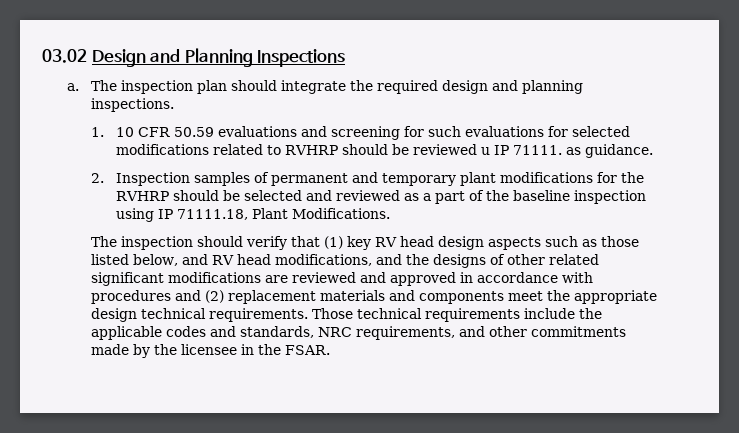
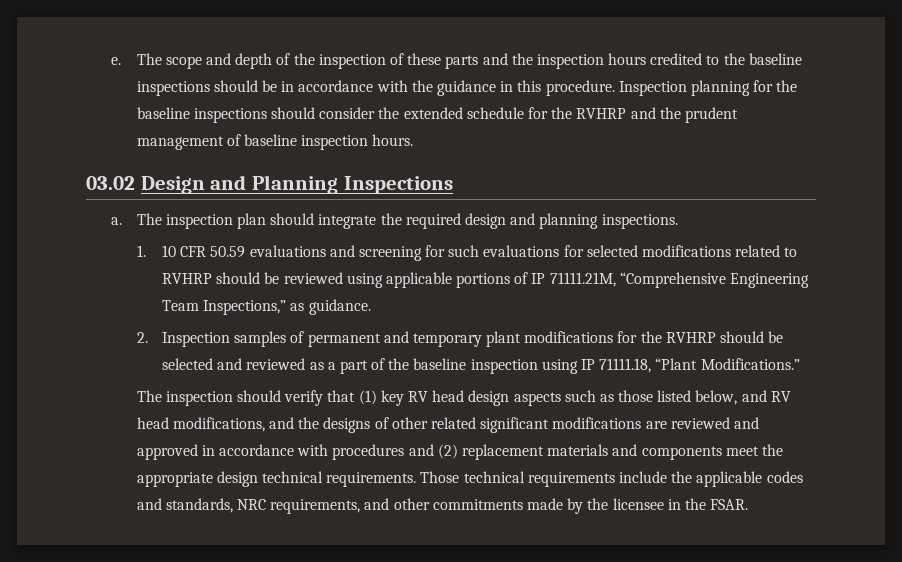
(42, 56) none -> [111,53,802,69] [136,80,798,96] [136,107,738,123] [136,134,414,150] e. The scope and depth of the inspection of these parts and the inspection hours credited to the baseline inspections should be in accordance with the guidance in this procedure. Inspection planning for the baseline inspections should consider the extended schedule for the RVHRP and the prudent management of baseline inspection hours. //
[480,145,562,155] u IP 71111. -> [346,272,810,288] [162,300,287,315] using applicable portions of IP 71111.21M, “Comprehensive Engineering Team Inspections,”
[251,208,390,219] Plant Modifications. -> [655,358,800,370] “Plant Modifications.”

